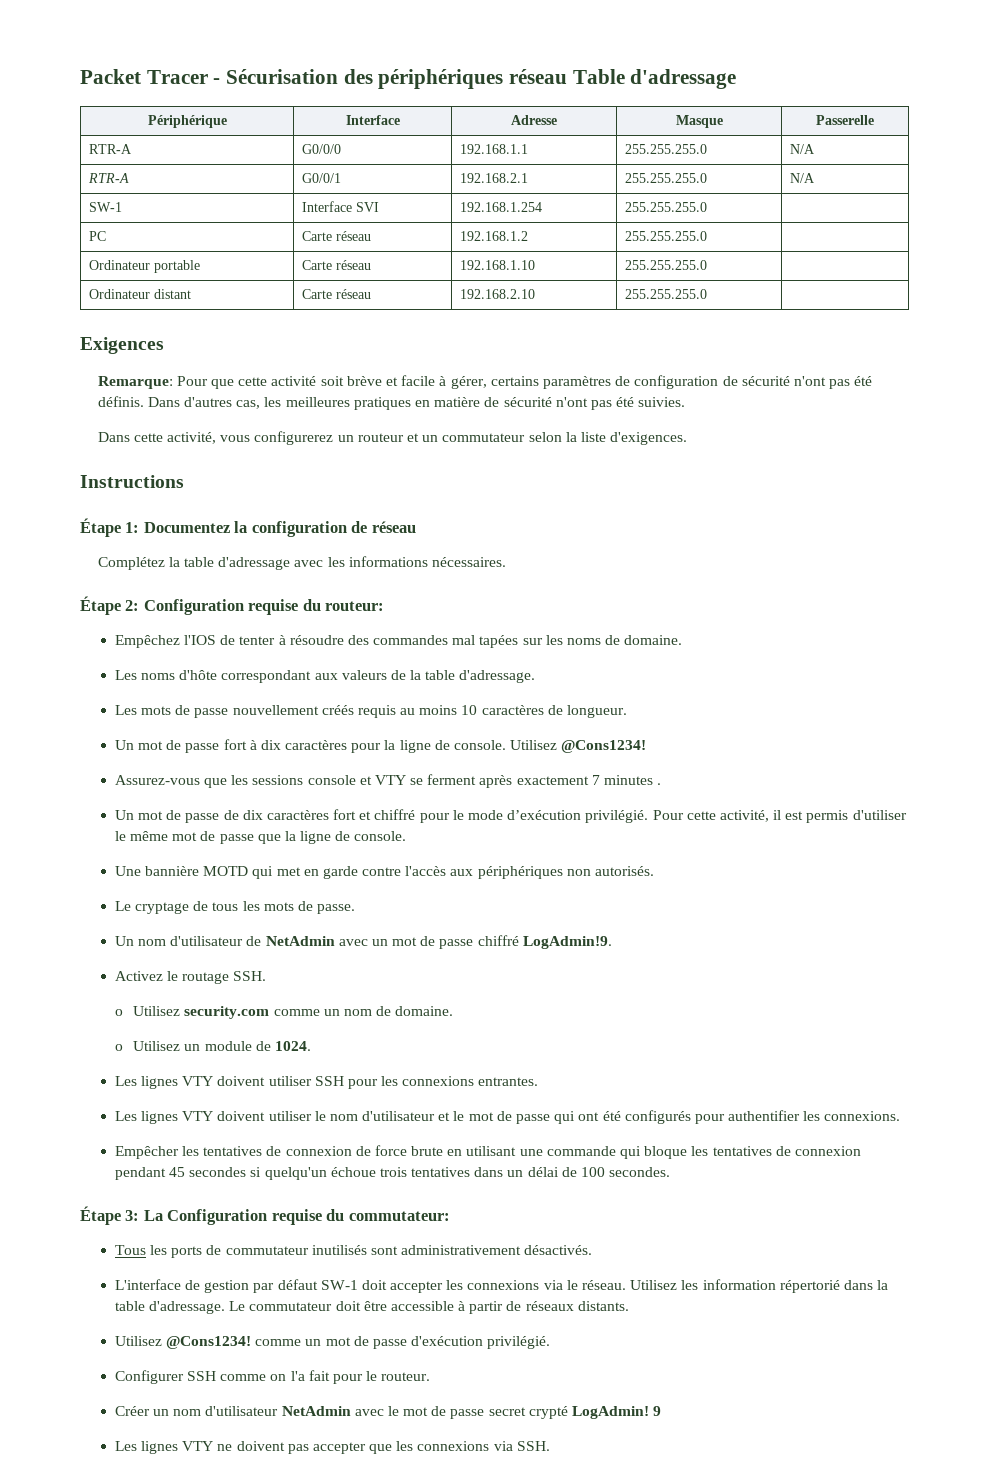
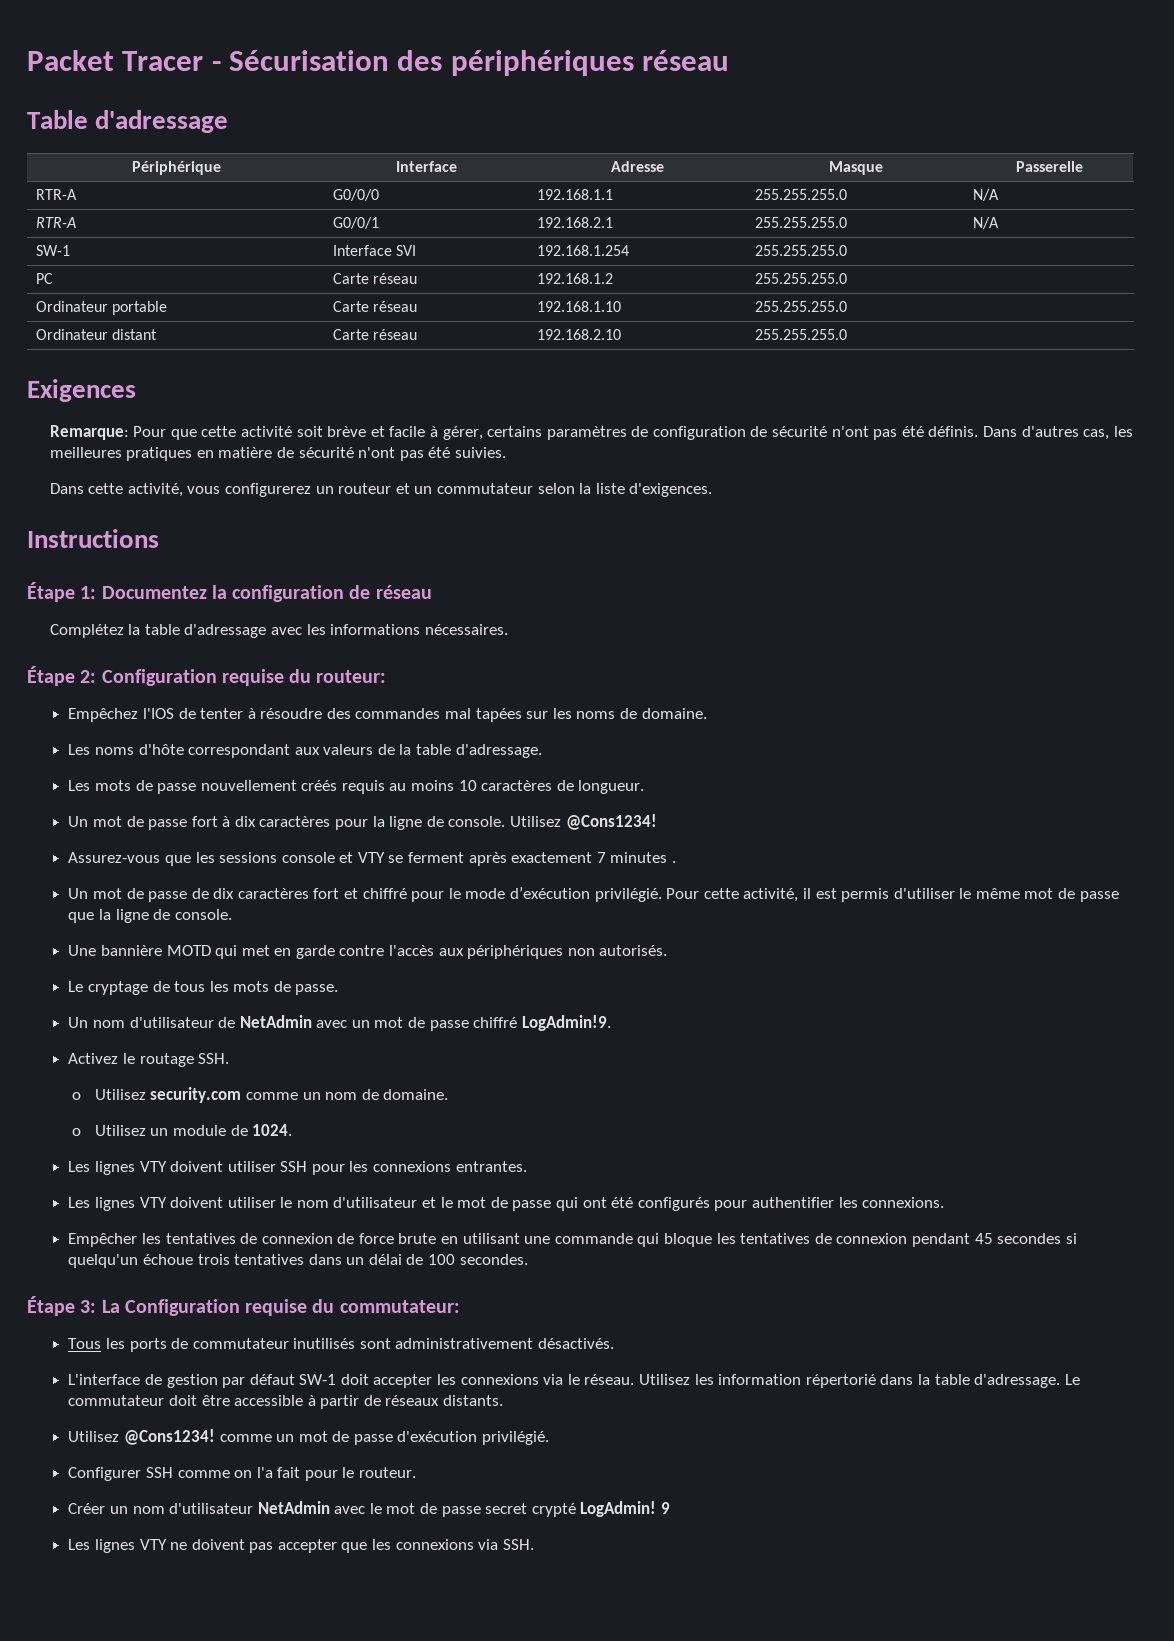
(568, 76) none -> (730, 60) //

